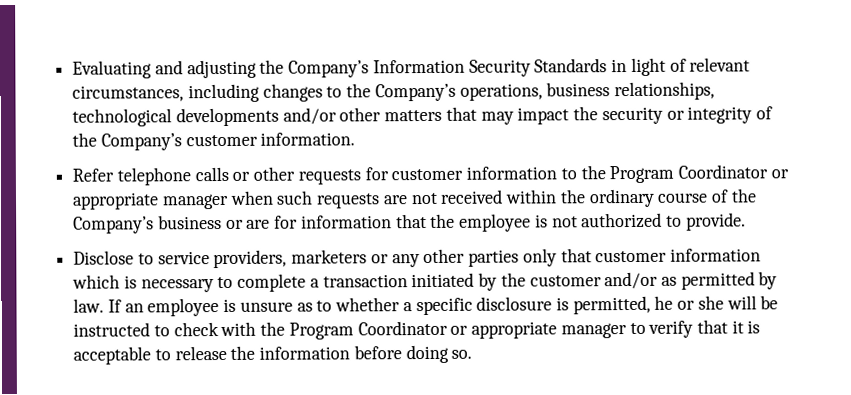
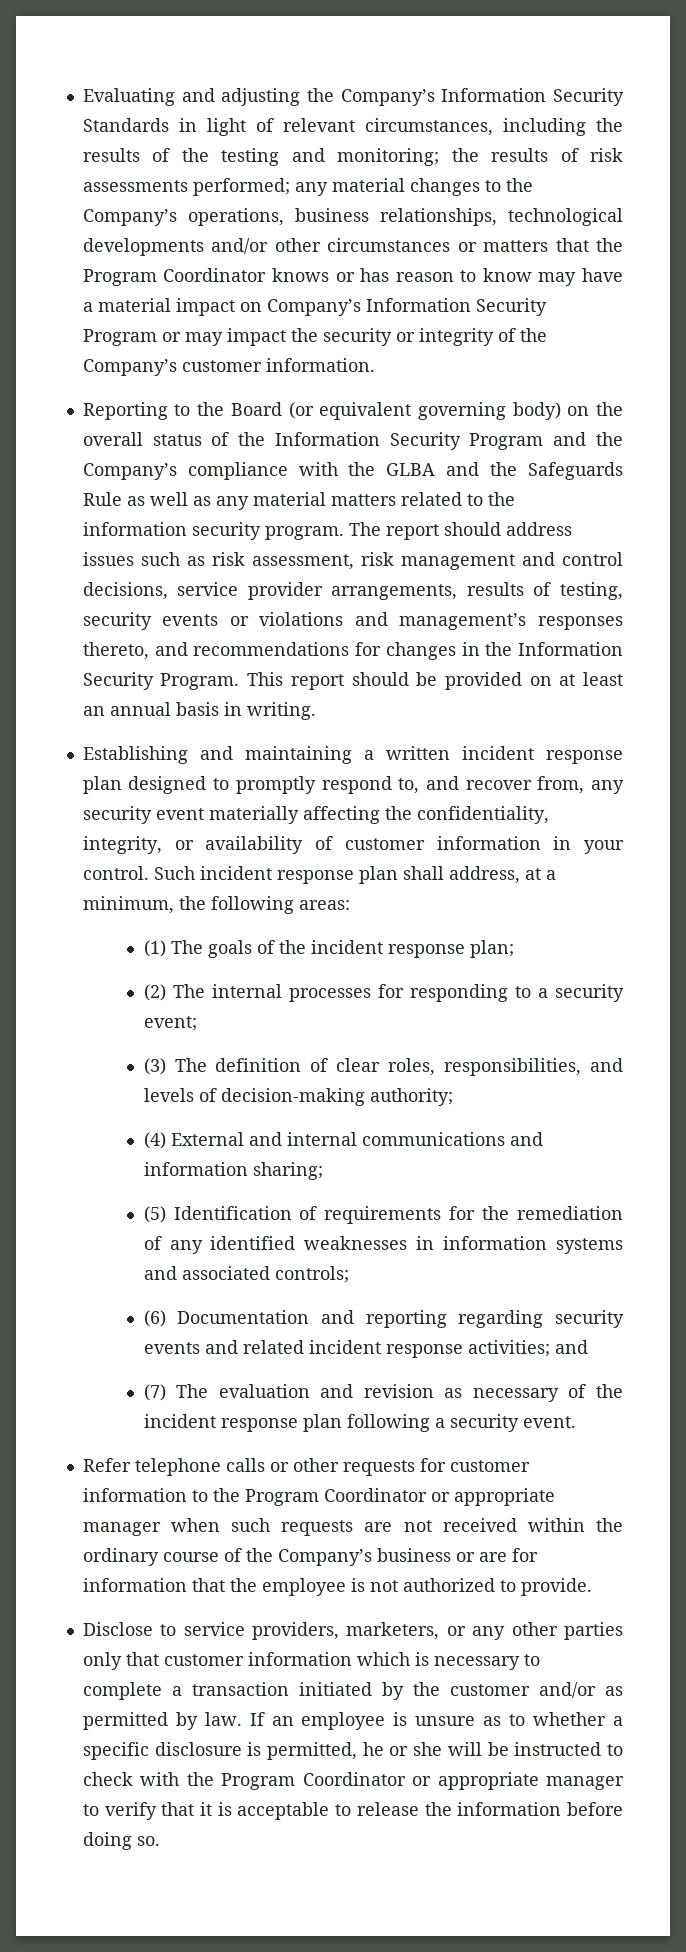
(260, 93) none -> [596,118,623,132] [82,148,624,166] [82,178,405,196] the results of the testing and monitoring; the results of risk assessments performed; any material
[384,106,477,122] matters that -> [327,238,624,252] [82,268,623,286] [82,298,547,316] [82,329,181,346] circumstances or matters that the Program Coordinator knows or has reason to know may have a material impact on Company’s Information Security Program or
(356, 139) none -> [82,402,623,420] [82,432,623,450] [82,462,623,480] [82,492,515,510] [82,522,572,540] [82,552,623,570] [82,582,624,600] [82,612,623,630] [82,642,623,660] [82,672,623,690] [82,702,316,720] [82,746,624,764] [82,776,624,794] [82,806,549,824] [82,836,624,854] [82,866,556,884] [82,896,350,914] [143,940,514,958] [143,984,624,1002] [143,1016,197,1031] [143,1058,623,1076] [143,1088,453,1106] [143,1132,543,1149] [143,1162,323,1180] [143,1206,623,1224] [143,1236,623,1254] [143,1266,349,1283] [143,1310,624,1328] [143,1340,588,1358] [143,1384,623,1402] [143,1414,576,1432] // Reporting to the Board (or equivalent governing body) on the overall status of the Information Security Program and the Company’s compliance with the GLBA and the Safeguards Rule as well as any material matters related to the information security program. The report should address issues such as risk assessment, risk management and control decisions, service provider arrangements, results of testing, security events or violations and management’s responses thereto, and recommendations for changes in the Information Security Program. This report should be provided on at least an annual basis in writing. // Establishing and maintaining a written incident response plan designed to promptly respond to, and recover from, any security event materially affecting the confidentiality, integrity, or availability of customer information in your control. Such incident response plan shall address, at a minimum, the following areas: // (1) The goals of the incident response plan; // (2) The internal processes for responding to a security event; // (3) The definition of clear roles, responsibilities, and levels of decision-making authority; // (4) External and internal communications and information sharing; // (5) Identification of requirements for the remediation of any identified weaknesses in information systems and associated controls; // (6) Documentation and reporting regarding security events and related incident response activities; and // (7) The evaluation and revision as necessary of the incident response plan following a security event.
[291,249,368,264] marketers -> [346,1622,440,1640] marketers,

